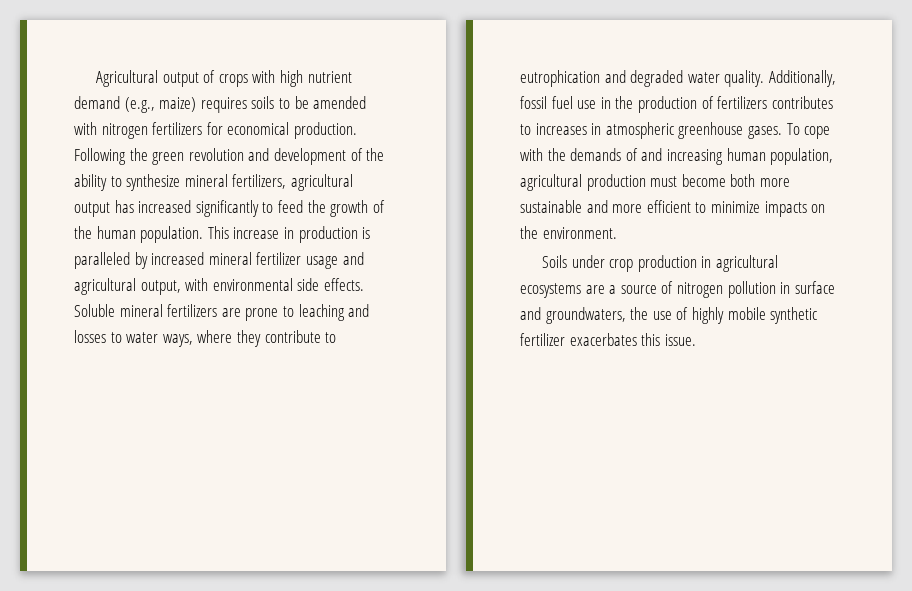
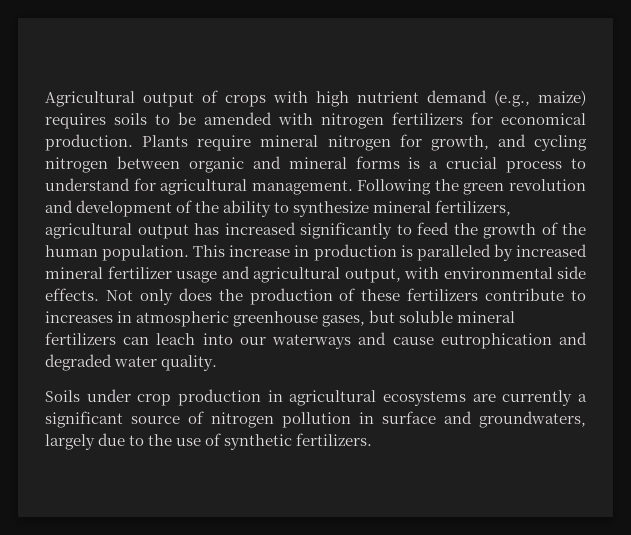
(357, 130) none -> [142,134,587,151] [45,156,586,173] [45,178,353,195] Plants require mineral nitrogen for growth, and cycling nitrogen between organic and mineral forms is a crucial process to understand for agricultural management.
[74,304,370,321] [74,330,337,347] Soluble mineral fertilizers are prone to leaching and losses to water ways, where they contribute to -> [105,288,586,305] [45,310,516,327] [45,332,434,349] Not only does the production of these fertilizers contribute to increases in atmospheric greenhouse gases, but soluble mineral fertilizers can leach into our waterways and cause
[768,70,836,87] [520,96,833,113] [520,122,831,139] [520,148,834,165] [520,174,790,191] [520,200,826,217] [520,226,617,239] Additionally, fossil fuel use in the production of fertilizers contributes to increases in atmospheric greenhouse gases. To cope with the demands of and increasing human population, agricultural production must become both more sustainable and more efficient to minimize impacts on the environment. -> (218, 363) none
[609,285,617,294] a -> [502,390,588,406] [45,411,123,428] currently a significant
[630,307,818,324] [520,333,696,346] the use of highly mobile synthetic fertilizer exacerbates this issue. -> [45,433,373,450] largely due to the use of synthetic fertilizers.

